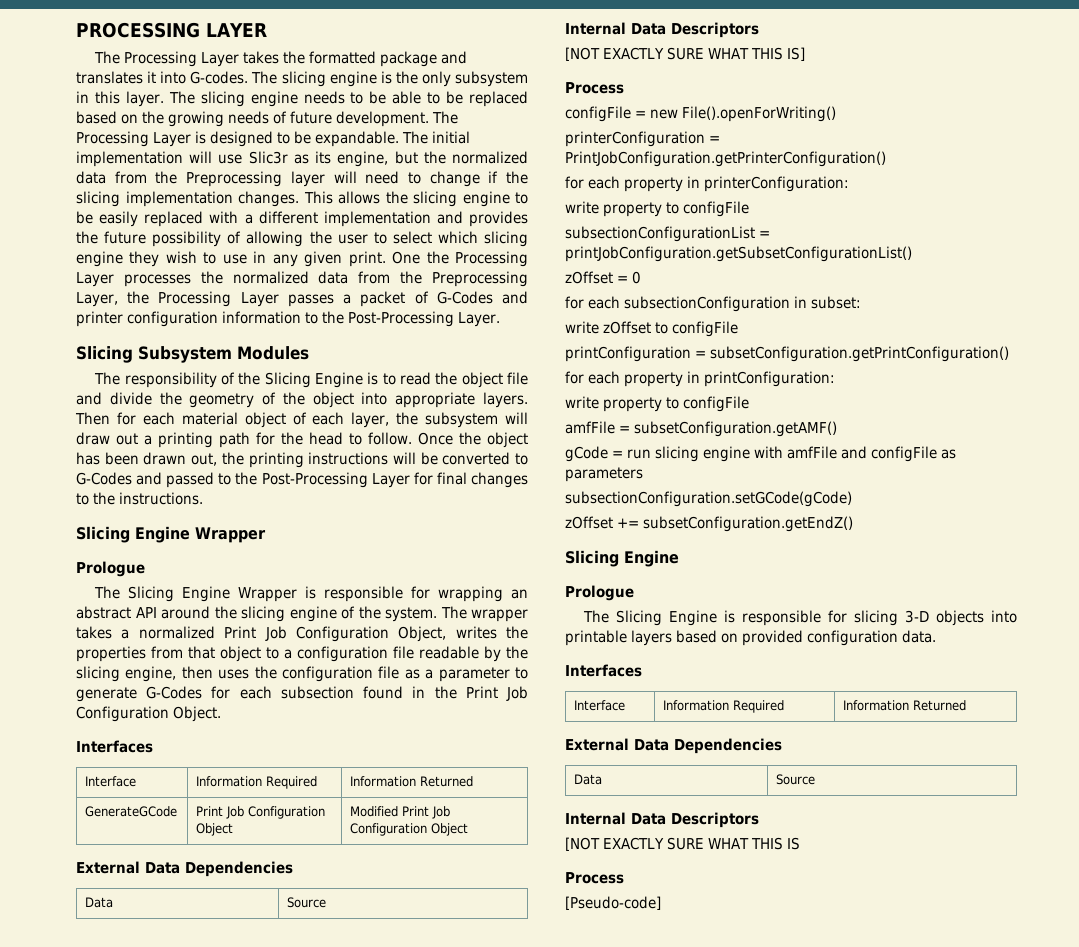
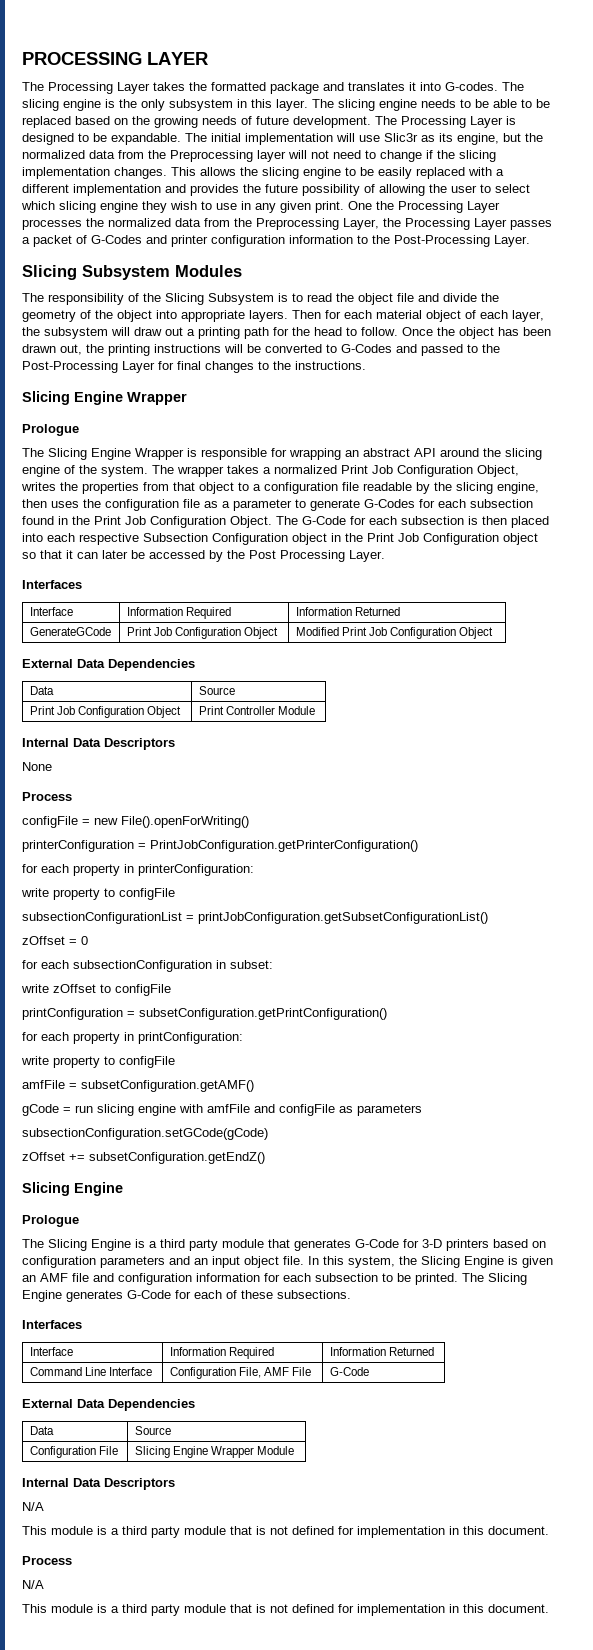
(357, 177) none -> [311,150,329,159] not
[315,372,364,388] Engine -> [208,293,274,305] Subsystem
(221, 714) none -> [276,516,549,528] [22,533,538,545] [22,550,385,562] The G-Code for each subsection is then placed into each respective Subsection Configuration object in the Print Job Configuration object so that it can later be accessed by the Post Processing Layer.
[565,22,759,38] [565,47,805,61] // Internal Data Descriptors // [NOT EXACTLY SURE WHAT THIS IS] -> [29,706,181,718] [198,706,315,715] [22,738,175,750] [22,762,52,771] // Print Job Configuration Object | Print Controller Module // Internal Data Descriptors // None
[742,610,1018,626] [565,630,936,646] [565,664,642,677] [574,700,626,711] [663,700,785,713] [843,700,967,711] [565,738,782,754] [574,774,603,785] [776,774,816,785] [565,812,759,828] [565,837,800,851] [565,872,624,884] [565,896,661,910] responsible for slicing 3-D objects into printable layers based on provided configuration data. // Interfaces // Interface | Information Required | Information Returned // External Data Dependencies // Data | Source // Internal Data Descriptors // [NOT EXACTLY SURE WHAT THIS IS // Process // [Pseudo-code] -> [149,1239,546,1251] [22,1256,553,1268] [22,1273,527,1285] [22,1290,351,1302] [22,1320,82,1329] [29,1347,73,1356] [169,1347,274,1359] [329,1347,434,1356] [29,1367,152,1376] [169,1367,311,1379] [329,1367,369,1376] [22,1399,195,1411] [29,1426,54,1435] [134,1426,171,1435] [29,1446,118,1458] [134,1446,294,1458] [22,1478,175,1490] [22,1502,44,1511] [22,1526,549,1538] [22,1556,72,1565] [22,1580,44,1589] [22,1604,549,1616] a third party module that generates G-Code for 3-D printers based on configuration parameters and an input object file. In this system, the Slicing Engine is given an AMF file and configuration information for each subsection to be printed. The Slicing Engine generates G-Code for each of these subsections. // Interfaces // Interface | Information Required | Information Returned // Command Line Interface | Configuration File, AMF File | G-Code // External Data Dependencies // Data | Source // Configuration File | Slicing Engine Wrapper Module // Internal Data Descriptors // N/A // This module is a third party module that is not defined for implementation in this document. // Process // N/A // This module is a third party module that is not defined for implementation in this document.

